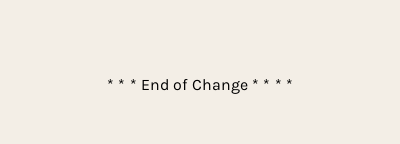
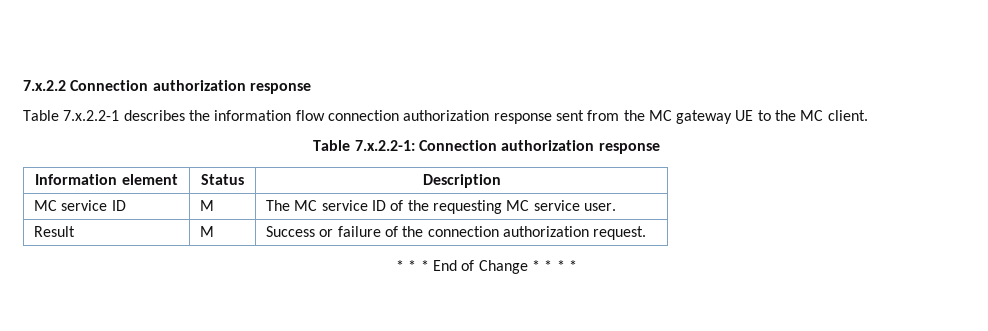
(107, 84) none -> [23,80,311,94] [23,110,868,124] [313,140,660,154] [35,174,178,185] [201,174,244,185] [422,174,501,188] [33,200,126,211] [199,200,214,211] [265,200,616,214] [33,226,75,237] [199,226,214,237] [265,226,647,240] 7.x.2.2 Connection authorization response // Table 7.x.2.2-1 describes the information flow connection authorization response sent from the MC gateway UE to the MC client. // Table 7.x.2.2-1: Connection authorization response // Information element | Status | Description // MC service ID | M | The MC service ID of the requesting MC service user. // Result | M | Success or failure of the connection authorization request. //

